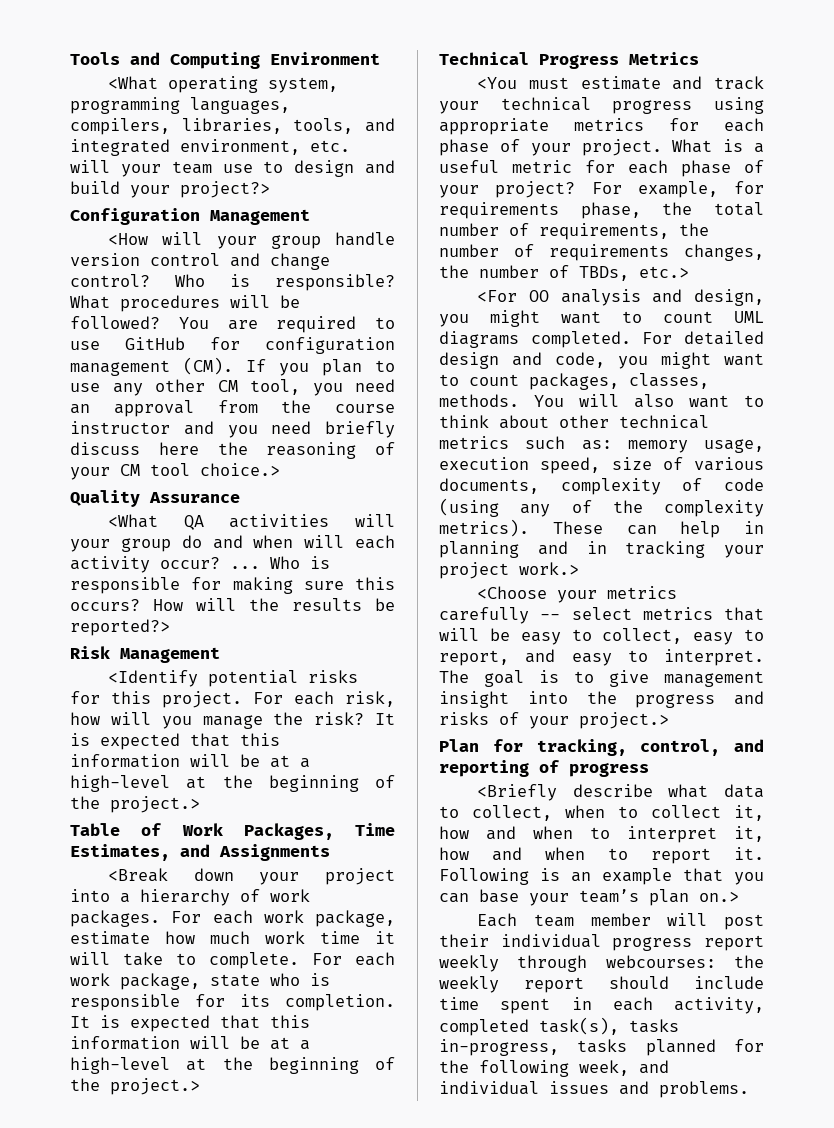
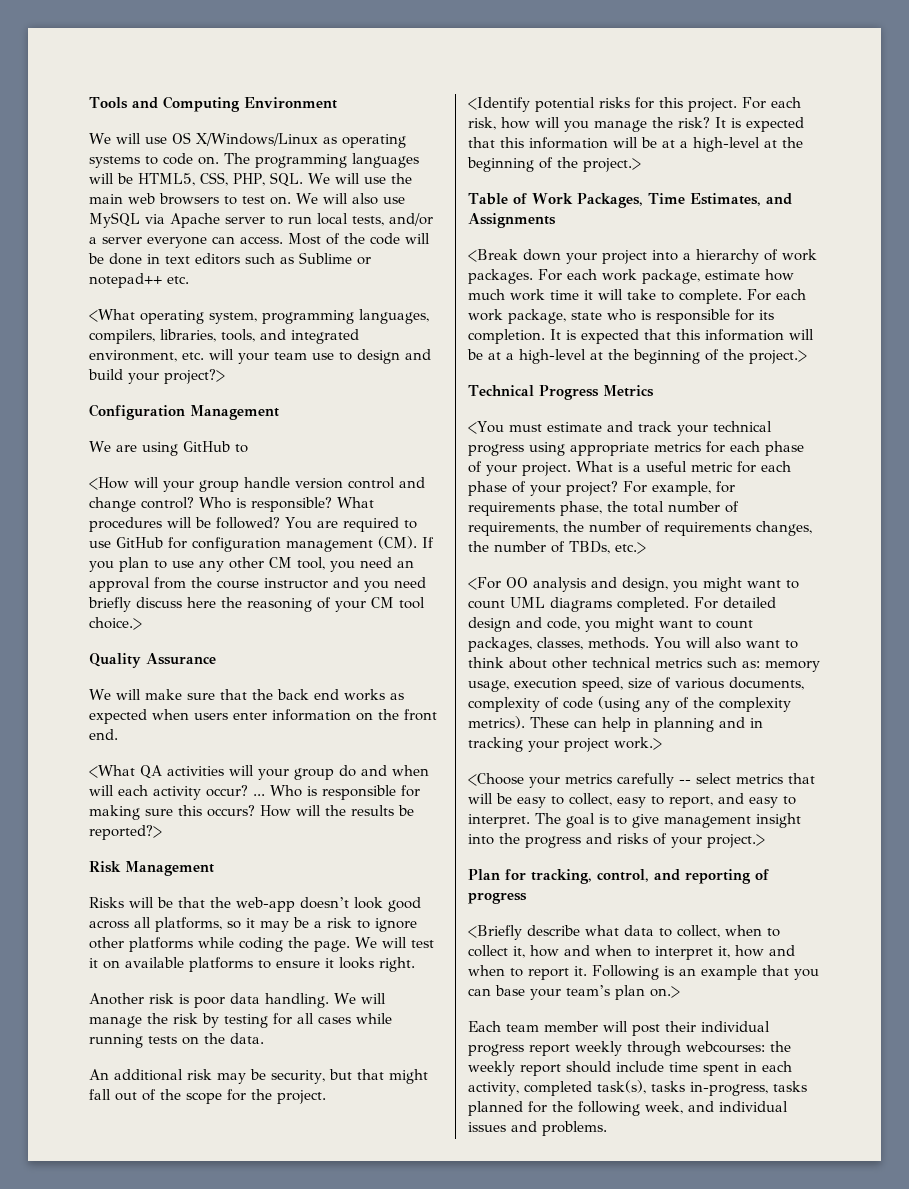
(380, 58) none -> [89,132,406,148] [89,153,419,168] [89,172,412,187] [89,193,405,205] [89,212,433,228] [89,233,430,248] [88,252,371,265] [89,273,189,288] // We will use OS X/Windows/Linux as operating systems to code on. The programming languages will be HTML5, CSS, PHP, SQL. We will use the main web browsers to test on. We will also use MySQL via Apache server to run local tests, and/or a server everyone can access. Most of the code will be done in text editors such as Sublime or notepad++ etc.
(310, 217) none -> [89,441,248,456] // We are using GitHub to
(240, 497) none -> [89,689,404,701] [89,709,437,724] [89,729,118,740] // We will make sure that the back end works as expected when users enter information on the front end.
(220, 655) none -> [89,897,421,912] [89,917,417,932] [89,937,434,952] [89,957,415,972] [89,993,386,1008] [89,1013,392,1028] [89,1033,264,1048] [89,1069,428,1084] [89,1089,326,1104] // Risks will be that the web-app doesn’t look good across all platforms, so it may be a risk to ignore other platforms while coding the page. We will test it on available platforms to ensure it looks right. // Another risk is poor data handling. We will manage the risk by testing for all cases while running tests on the data. // An additional risk may be security, but that might fall out of the scope for the project.

